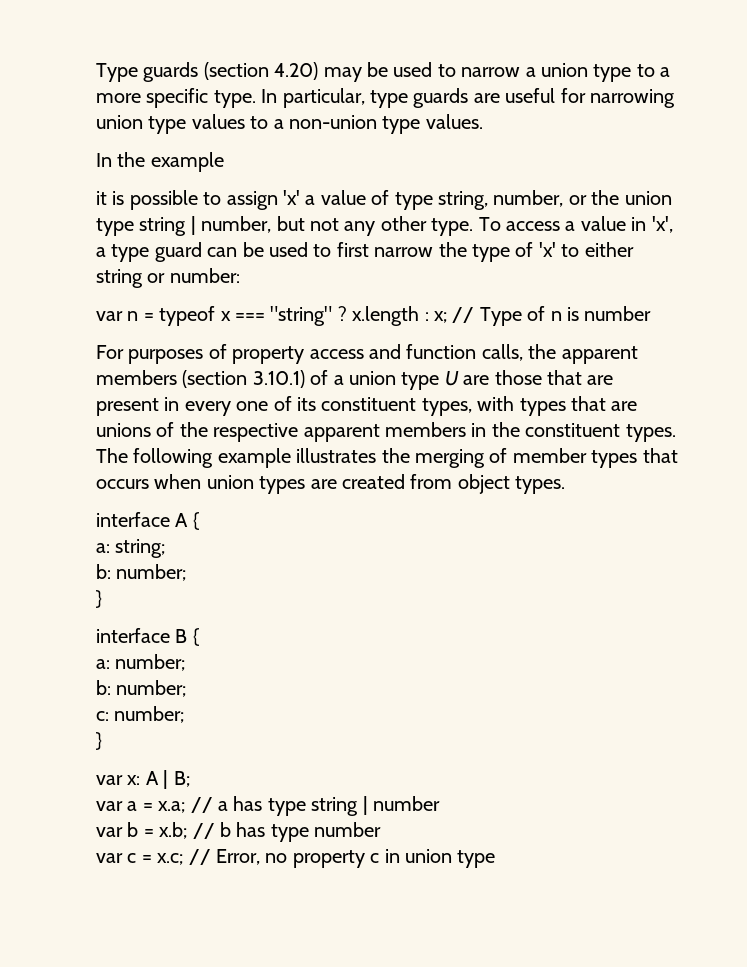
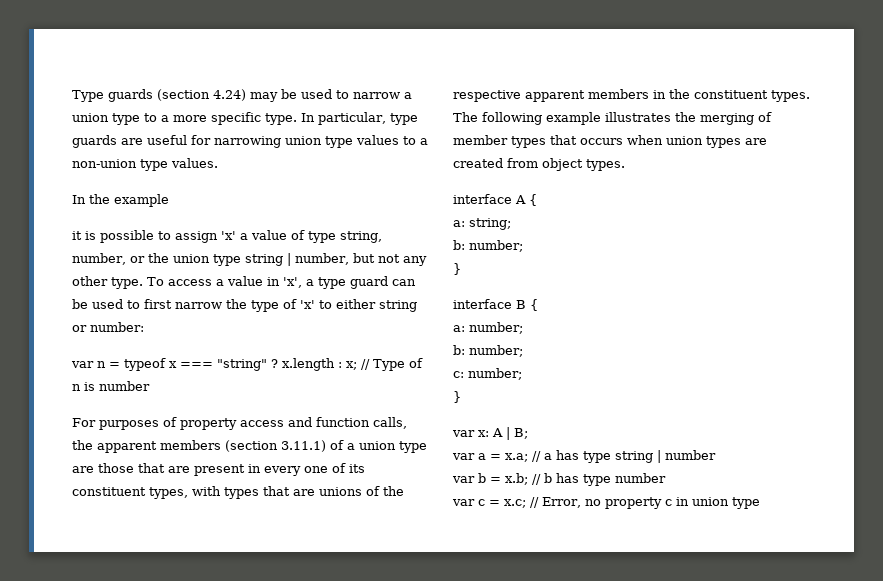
[274,62,319,80] 4.20) -> [213,89,246,101] 4.24)
[252,370,305,388] 3.10.1) -> [281,440,326,452] 3.11.1)
[444,371,459,386] U -> (427, 447) none

